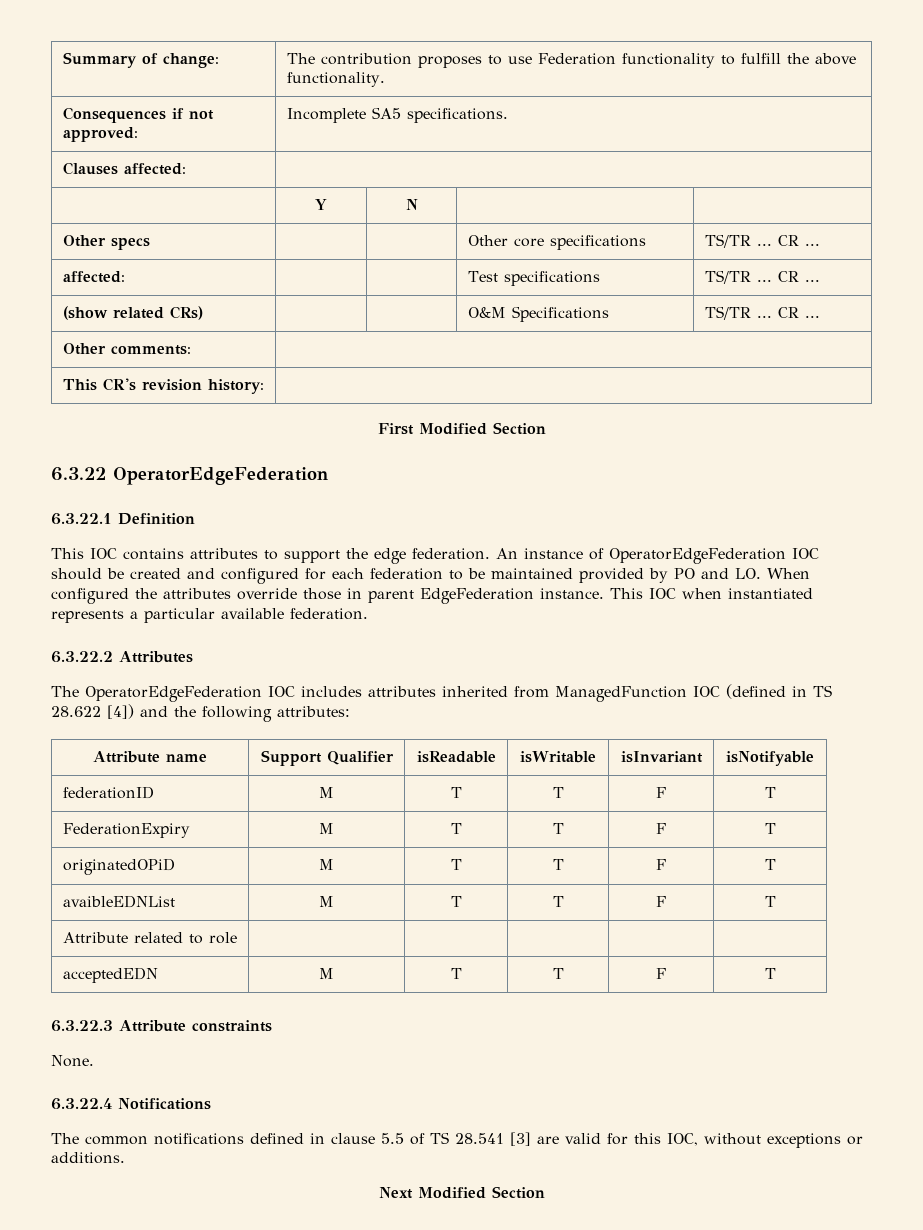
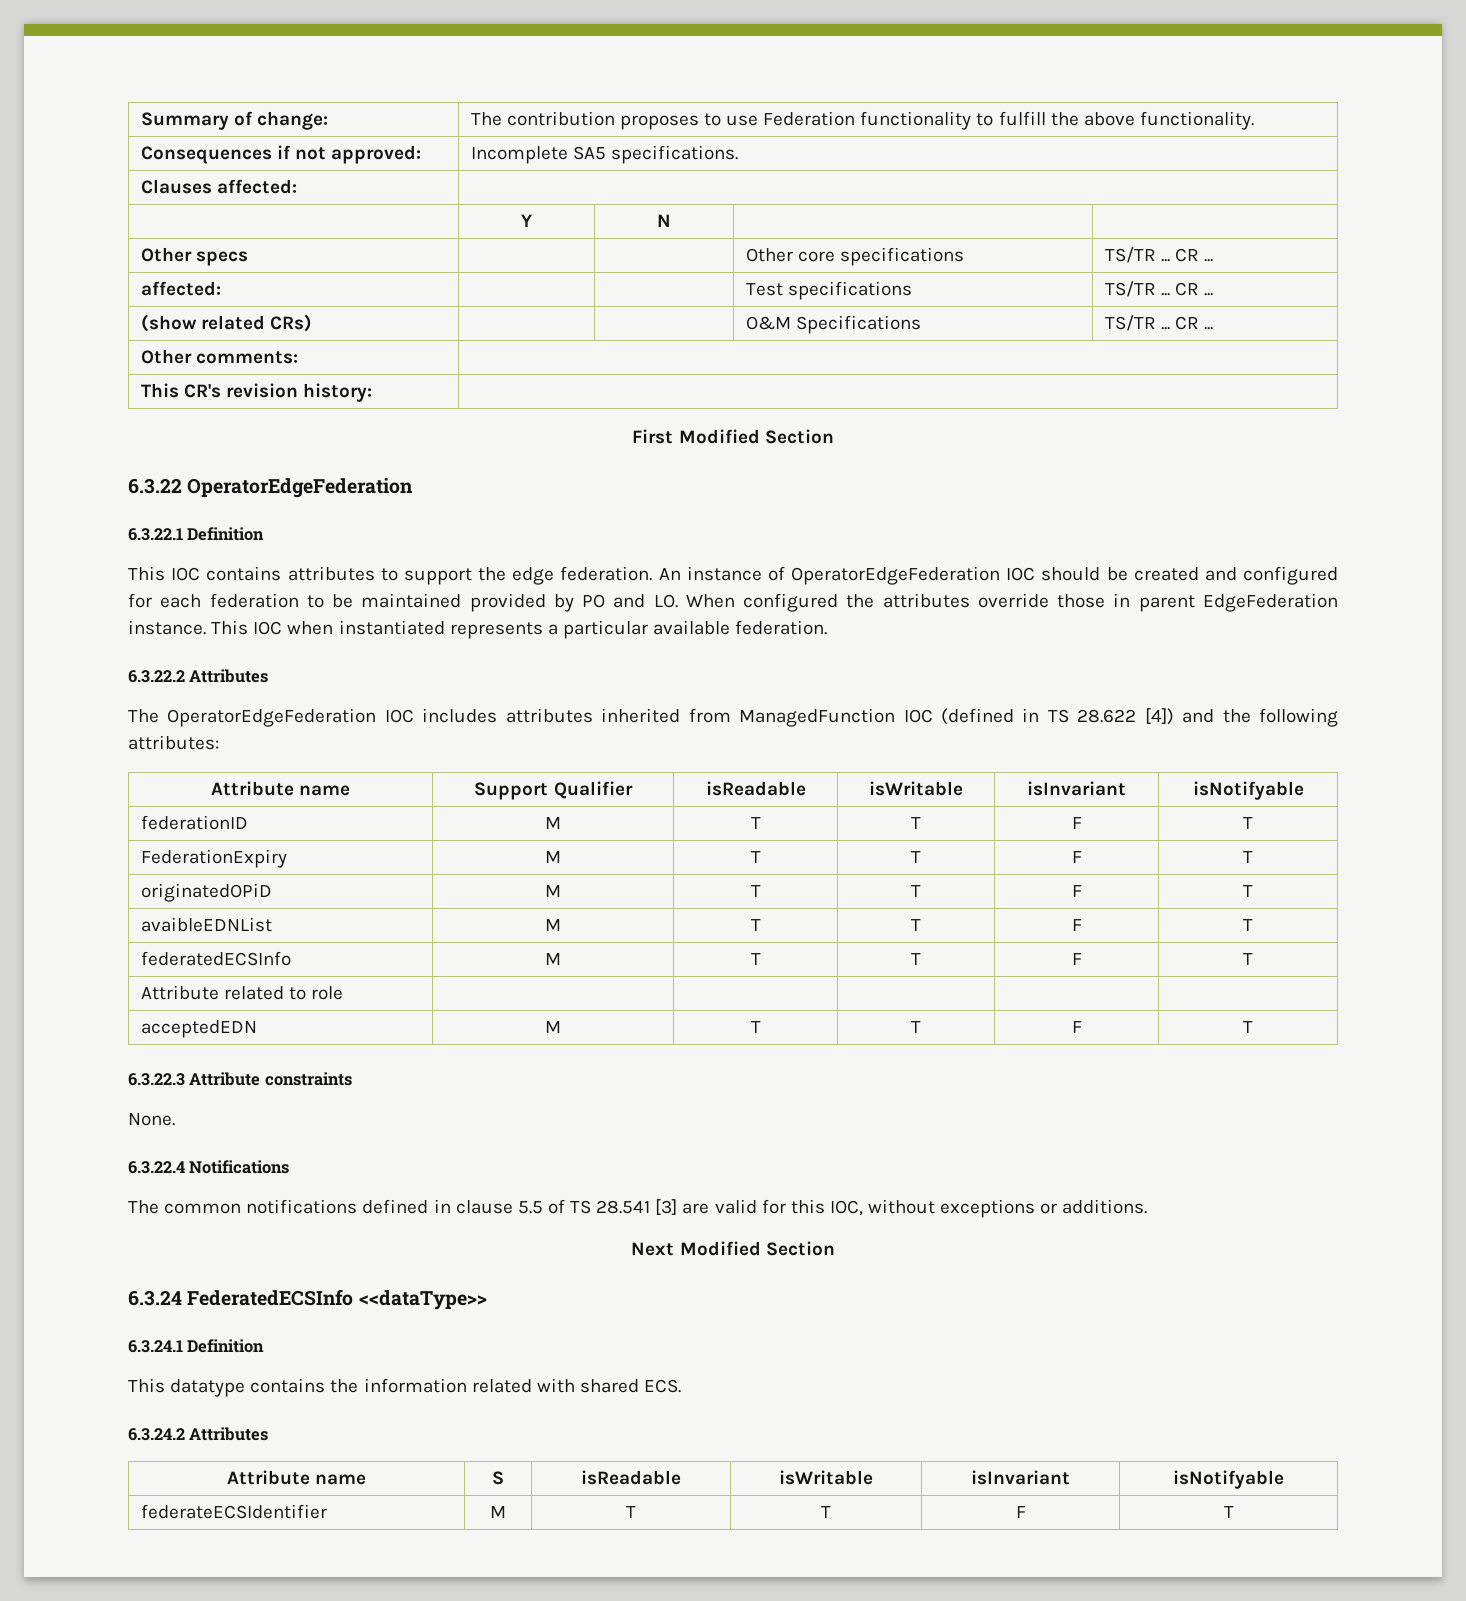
(776, 901) none -> [140,951,291,966] [545,953,561,965] [750,953,761,965] [911,953,921,965] [1071,953,1082,965] [1243,953,1253,965] // federatedECSInfo | M | T | T | F | T
(545, 1192) none -> [128,1289,487,1310] [128,1339,265,1353] [128,1378,682,1397] [128,1427,269,1441] [226,1470,367,1485] [492,1471,504,1485] [581,1470,681,1485] [779,1470,873,1485] [971,1470,1070,1485] [1173,1470,1284,1489] [140,1504,327,1519] [490,1506,506,1518] [626,1506,636,1518] [821,1506,831,1518] [1015,1506,1026,1518] [1223,1506,1234,1518] // 6.3.24 FederatedECSInfo <<dataType>> // 6.3.24.1 Definition // This datatype contains the information related with shared ECS. // 6.3.24.2 Attributes // Attribute name | S | isReadable | isWritable | isInvariant | isNotifyable // federateECSIdentifier | M | T | T | F | T

